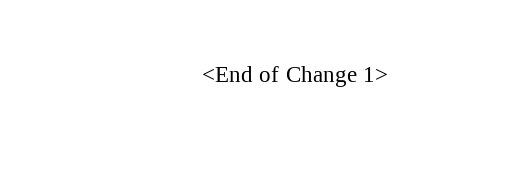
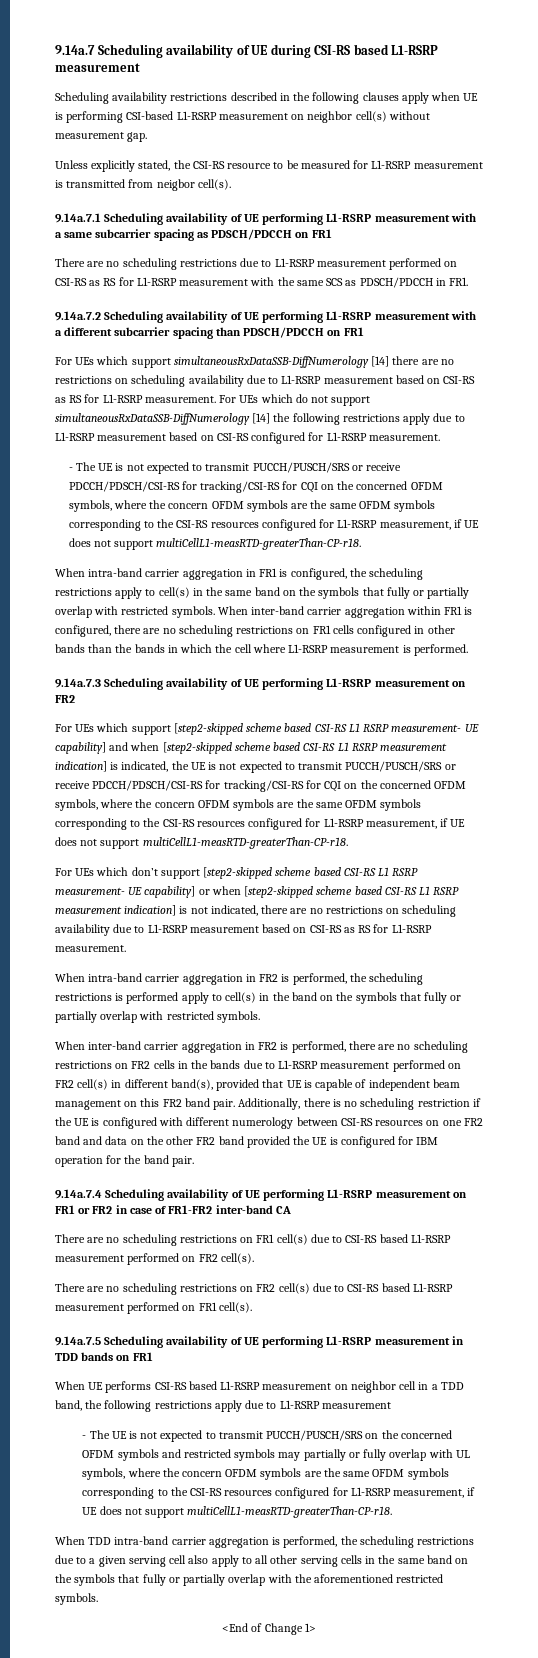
(202, 74) none -> [55,44,439,58] [55,63,140,72] [55,92,479,104] [55,111,430,123] [55,132,148,142] [55,160,483,172] [55,179,231,191] [55,213,476,225] [55,229,332,241] [55,258,458,270] [55,277,469,288] [55,311,476,323] [55,327,364,339] [55,356,454,368] [55,375,476,387] [55,394,371,406] [55,413,465,425] [55,432,440,444] [68,462,402,474] [68,481,443,493] [68,500,436,512] [68,519,480,531] [68,538,362,550] [55,568,424,580] [55,587,470,599] [55,606,473,618] [55,625,455,637] [55,644,468,656] [55,678,466,690] [55,695,75,703] [55,723,479,735] [55,742,448,754] [55,761,456,773] [55,780,467,792] [55,799,422,811] [55,818,466,830] [55,837,348,849] [55,867,419,879] [55,886,460,898] [55,905,457,917] [55,924,432,936] [55,945,126,952] [55,973,424,985] [55,992,462,1004] [55,1011,260,1023] [55,1041,468,1053] [55,1060,461,1072] [55,1079,460,1091] [55,1098,481,1110] [55,1117,483,1129] [55,1136,439,1148] [55,1155,194,1167] [55,1189,467,1201] [55,1205,291,1214] [55,1234,451,1246] [55,1253,254,1265] [55,1283,453,1295] [55,1302,252,1314] [55,1336,464,1348] [55,1352,153,1361] [55,1381,464,1393] [55,1400,391,1412] [82,1430,452,1442] [82,1449,470,1461] [82,1468,449,1480] [82,1487,476,1499] [82,1506,393,1518] [55,1536,475,1548] [55,1555,469,1567] [55,1574,444,1586] [55,1593,98,1605] 9.14a.7 Scheduling availability of UE during CSI-RS based L1-RSRP measurement // Scheduling availability restrictions described in the following clauses apply when UE is performing CSI-based L1-RSRP measurement on neighbor cell(s) without measurement gap. // Unless explicitly stated, the CSI-RS resource to be measured for L1-RSRP measurement is transmitted from neigbor cell(s). // 9.14a.7.1 Scheduling availability of UE performing L1-RSRP measurement with a same subcarrier spacing as PDSCH/PDCCH on FR1 // There are no scheduling restrictions due to L1-RSRP measurement performed on CSI-RS as RS for L1-RSRP measurement with the same SCS as PDSCH/PDCCH in FR1. // 9.14a.7.2 Scheduling availability of UE performing L1-RSRP measurement with a different subcarrier spacing than PDSCH/PDCCH on FR1 // For UEs which support simultaneousRxDataSSB-DiffNumerology [14] there are no restrictions on scheduling availability due to L1-RSRP measurement based on CSI-RS as RS for L1-RSRP measurement. For UEs which do not support simultaneousRxDataSSB-DiffNumerology [14] the following restrictions apply due to L1-RSRP measurement based on CSI-RS configured for L1-RSRP measurement. // - The UE is not expected to transmit PUCCH/PUSCH/SRS or receive PDCCH/PDSCH/CSI-RS for tracking/CSI-RS for CQI on the concerned OFDM symbols, where the concern OFDM symbols are the same OFDM symbols corresponding to the CSI-RS resources configured for L1-RSRP measurement, if UE does not support multiCellL1-measRTD-greaterThan-CP-r18. // When intra-band carrier aggregation in FR1 is configured, the scheduling restrictions apply to cell(s) in the same band on the symbols that fully or partially overlap with restricted symbols. When inter-band carrier aggregation within FR1 is configured, there are no scheduling restrictions on FR1 cells configured in other bands than the bands in which the cell where L1-RSRP measurement is performed. // 9.14a.7.3 Scheduling availability of UE performing L1-RSRP measurement on FR2 // For UEs which support [step2-skipped scheme based CSI-RS L1 RSRP measurement- UE capability] and when [step2-skipped scheme based CSI-RS L1 RSRP measurement indication] is indicated, the UE is not expected to transmit PUCCH/PUSCH/SRS or receive PDCCH/PDSCH/CSI-RS for tracking/CSI-RS for CQI on the concerned OFDM symbols, where the concern OFDM symbols are the same OFDM symbols corresponding to the CSI-RS resources configured for L1-RSRP measurement, if UE does not support multiCellL1-measRTD-greaterThan-CP-r18. // For UEs which don’t support [step2-skipped scheme based CSI-RS L1 RSRP measurement- UE capability] or when [step2-skipped scheme based CSI-RS L1 RSRP measurement indication] is not indicated, there are no restrictions on scheduling availability due to L1-RSRP measurement based on CSI-RS as RS for L1-RSRP measurement. // When intra-band carrier aggregation in FR2 is performed, the scheduling restrictions is performed apply to cell(s) in the band on the symbols that fully or partially overlap with restricted symbols. // When inter-band carrier aggregation in FR2 is performed, there are no scheduling restrictions on FR2 cells in the bands due to L1-RSRP measurement performed on FR2 cell(s) in different band(s), provided that UE is capable of independent beam management on this FR2 band pair. Additionally, there is no scheduling restriction if the UE is configured with different numerology between CSI-RS resources on one FR2 band and data on the other FR2 band provided the UE is configured for IBM operation for the band pair. // 9.14a.7.4 Scheduling availability of UE performing L1-RSRP measurement on FR1 or FR2 in case of FR1-FR2 inter-band CA // There are no scheduling restrictions on FR1 cell(s) due to CSI-RS based L1-RSRP measurement performed on FR2 cell(s). // There are no scheduling restrictions on FR2 cell(s) due to CSI-RS based L1-RSRP measurement performed on FR1 cell(s). // 9.14a.7.5 Scheduling availability of UE performing L1-RSRP measurement in TDD bands on FR1 // When UE performs CSI-RS based L1-RSRP measurement on neighbor cell in a TDD band, the following restrictions apply due to L1-RSRP measurement // - The UE is not expected to transmit PUCCH/PUSCH/SRS on the concerned OFDM symbols and restricted symbols may partially or fully overlap with UL symbols, where the concern OFDM symbols are the same OFDM symbols corresponding to the CSI-RS resources configured for L1-RSRP measurement, if UE does not support multiCellL1-measRTD-greaterThan-CP-r18. // When TDD intra-band carrier aggregation is performed, the scheduling restrictions due to a given serving cell also apply to all other serving cells in the same band on the symbols that fully or partially overlap with the aforementioned restricted symbols. //

